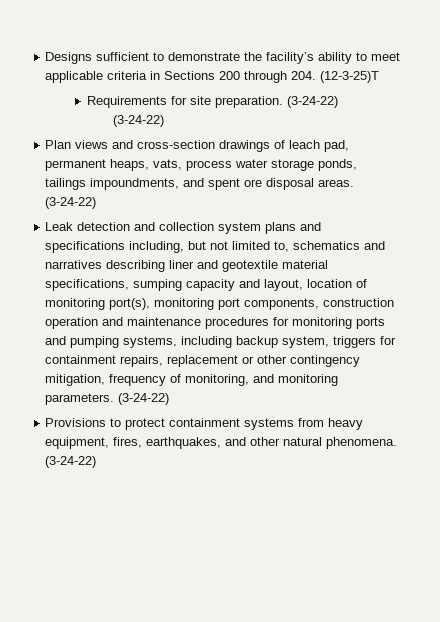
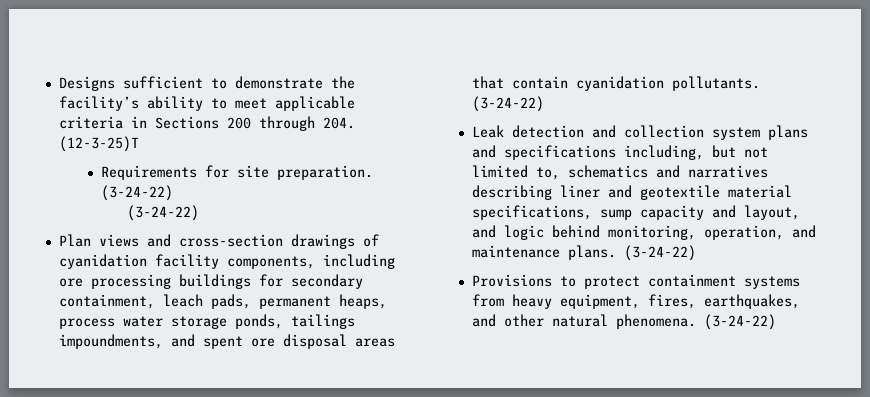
[289,140,350,152] leach pad, -> [58,254,395,269] [58,274,363,289] [58,294,251,309] cyanidation facility components, including ore processing buildings for secondary containment, leach pads,
[153,159,183,170] vats, -> (387, 301) none
[318,179,355,187] areas. -> [354,338,395,347] [471,76,760,91] areas that contain cyanidation pollutants.
[133,279,183,291] sumping -> [599,209,632,220] sump
[307,279,368,288] [45,298,395,310] [45,317,386,329] [45,336,397,348] [45,355,361,367] [45,374,339,386] [45,393,115,405] location of monitoring port(s), monitoring port components, construction operation and maintenance procedures for monitoring ports and pumping systems, including backup system, triggers for containment repairs, replacement or other contingency mitigation, frequency of monitoring, and monitoring parameters. -> [471,225,816,240] [471,245,616,260] and logic behind monitoring, operation, and maintenance plans.

